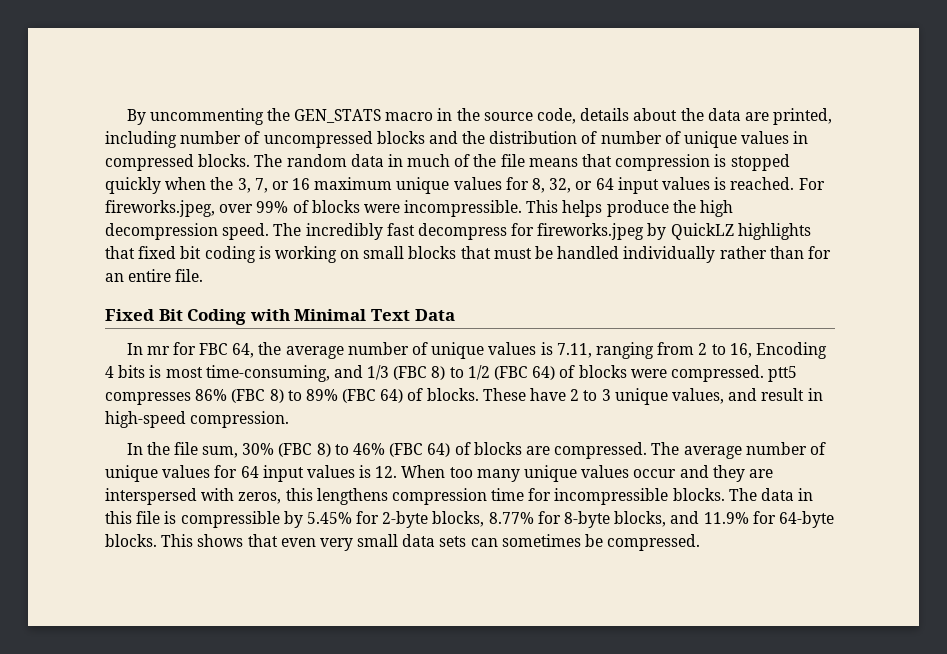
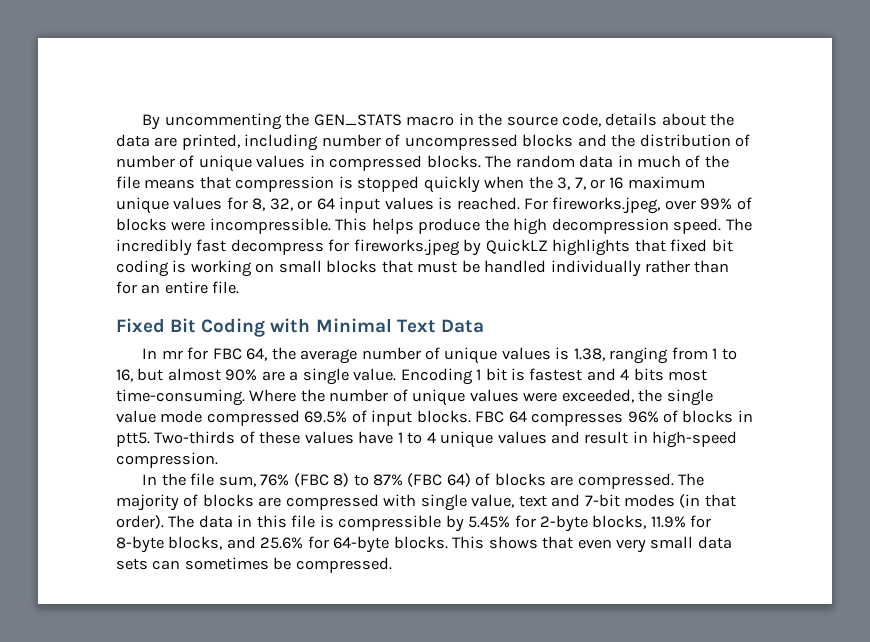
[556,343,592,358] 7.11, -> [573,348,605,361] 1.38,
[698,343,708,355] 2 -> [712,348,718,359] 1
[755,342,827,359] [105,365,798,382] [105,388,724,405] Encoding 4 bits is most time-consuming, and 1/3 (FBC 8) to 1/2 (FBC 64) of blocks were compressed. ptt5 compresses 86% (FBC 8) to 89% (FBC 64) of blocks. These have 2 to 3 unique values, -> [137,368,708,385] [116,389,713,406] [116,410,753,426] [116,431,547,448] but almost 90% are a single value. Encoding 1 bit is fastest and 4 bits most time-consuming. Where the number of unique values were exceeded, the single value mode compressed 69.5% of input blocks. FBC 64 compresses 96% of blocks in ptt5. Two-thirds of these values have 1 to 4 unique values
[242,443,386,457] 30% (FBC 8) to 46% -> [260,473,403,487] 76% (FBC 8) to 87%
[683,442,826,459] [105,465,773,482] [105,488,725,505] average number of unique values for 64 input values is 12. When too many unique values occur and they are interspersed with zeros, this lengthens compression time for incompressible blocks. -> [116,494,736,511] [116,515,164,529] majority of blocks are compressed with single value, text and 7-bit modes (in that order).
[488,512,534,524] 8.77% -> [650,516,686,528] 11.9%
[703,512,749,524] 11.9% -> [260,537,304,549] 25.6%

